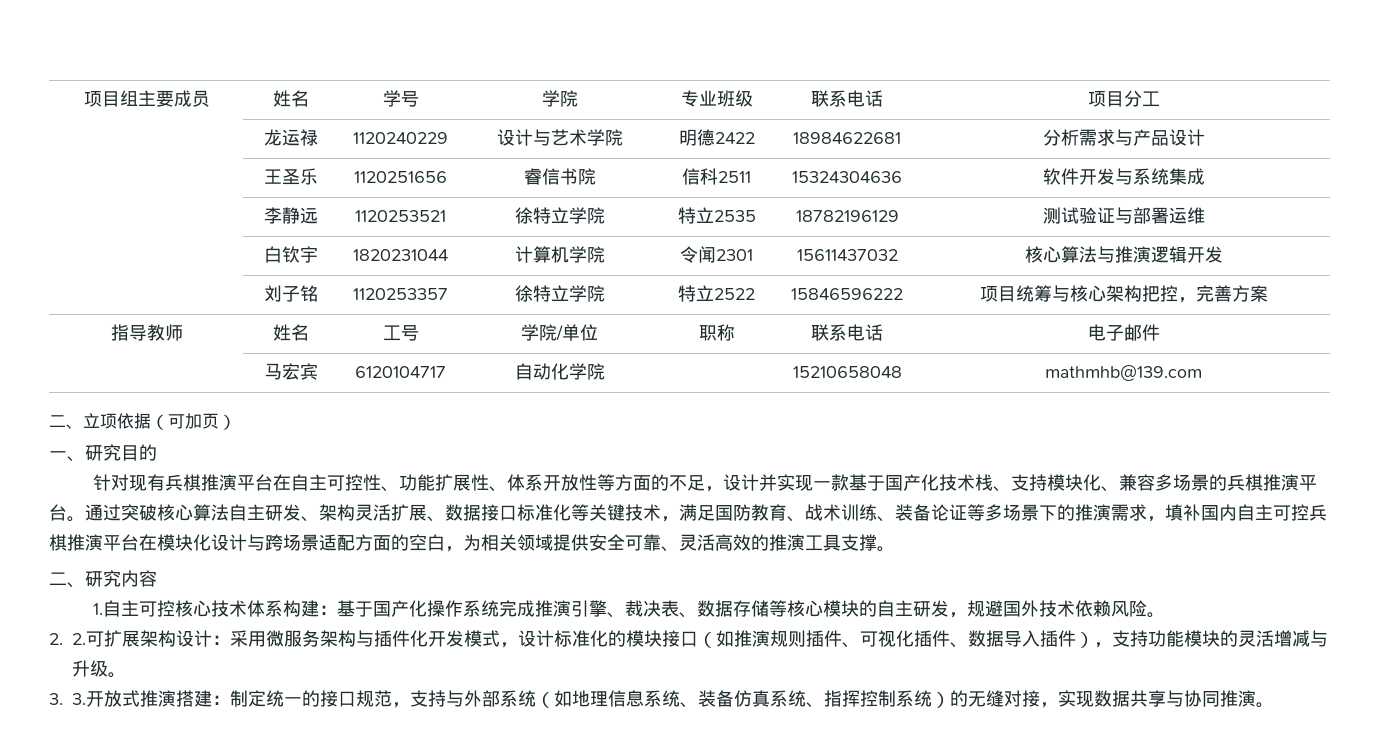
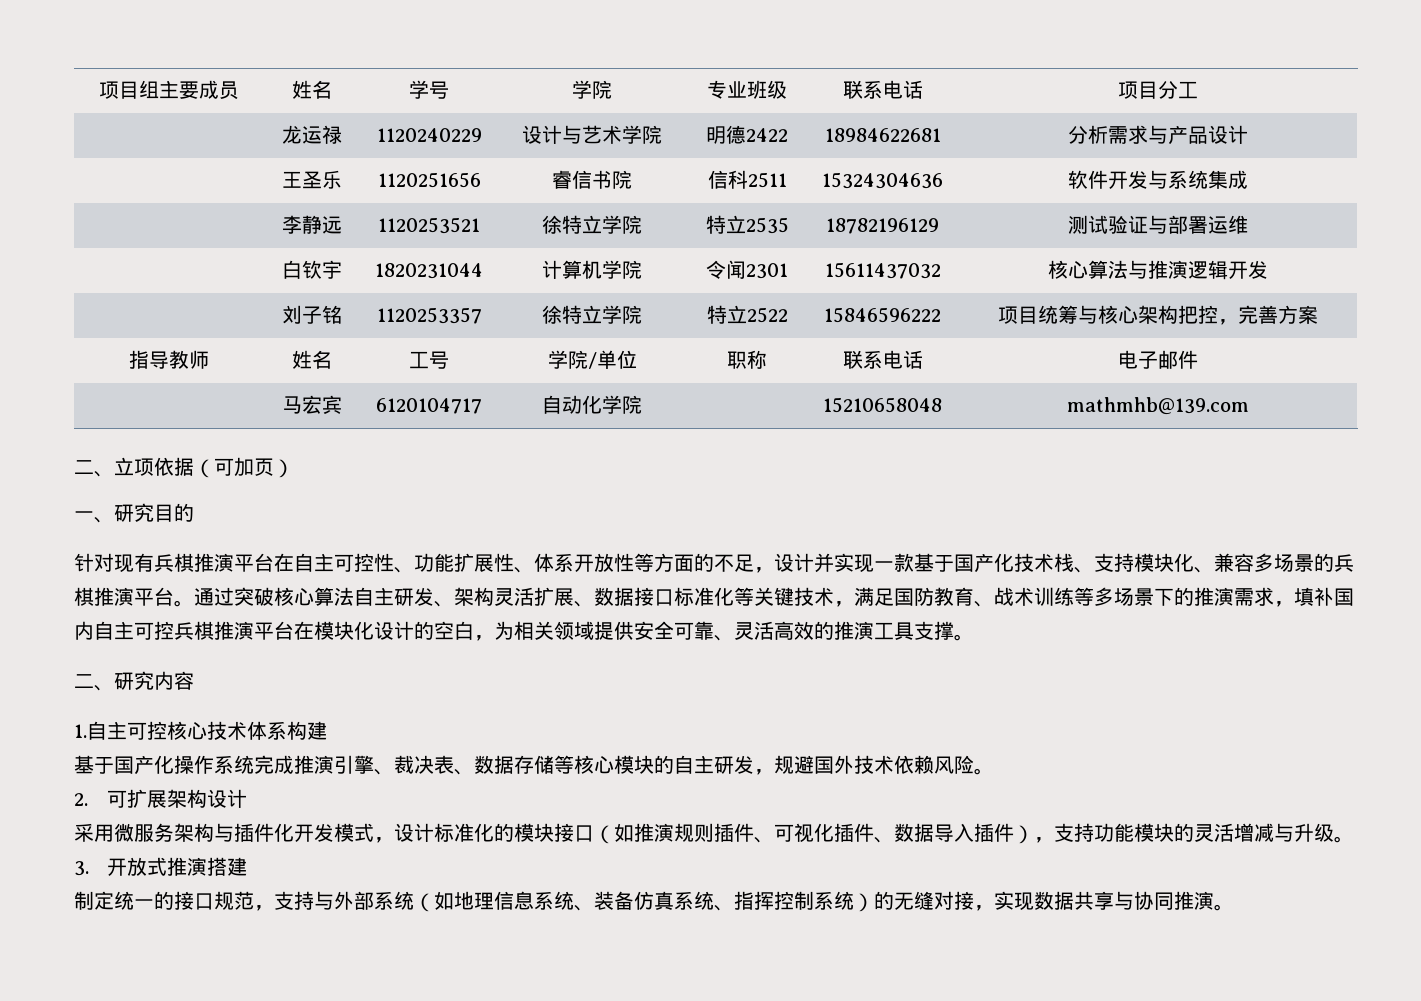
[877,504,967,522] 、装备论证 -> (1074, 596) none
[247,534,391,551] 与跨场景适配方面 -> (414, 630) none
[319,605,338,615] ： -> (327, 730) //
[72,633,86,645] 2. -> (88, 799) none
[212,635,230,645] ： -> (247, 798) //
[72,693,86,705] 3. -> (89, 868) none
[212,695,230,705] ： -> (247, 866) //

